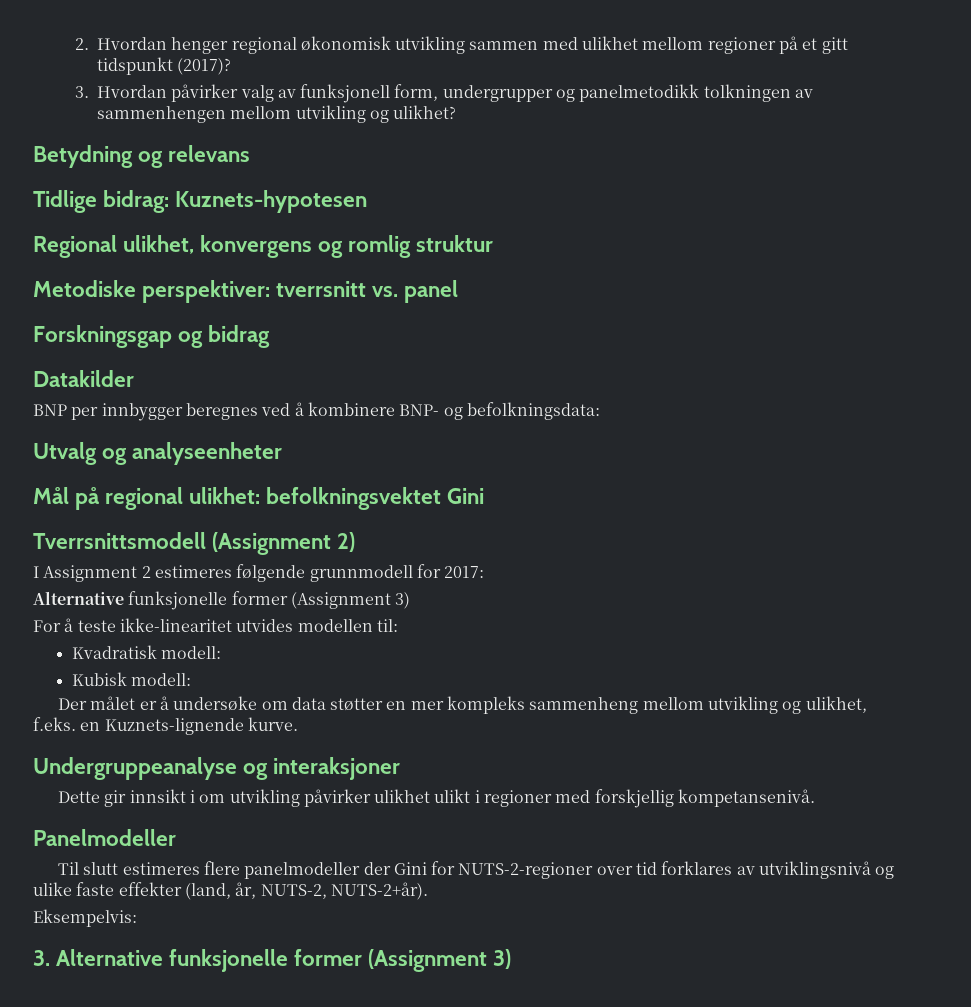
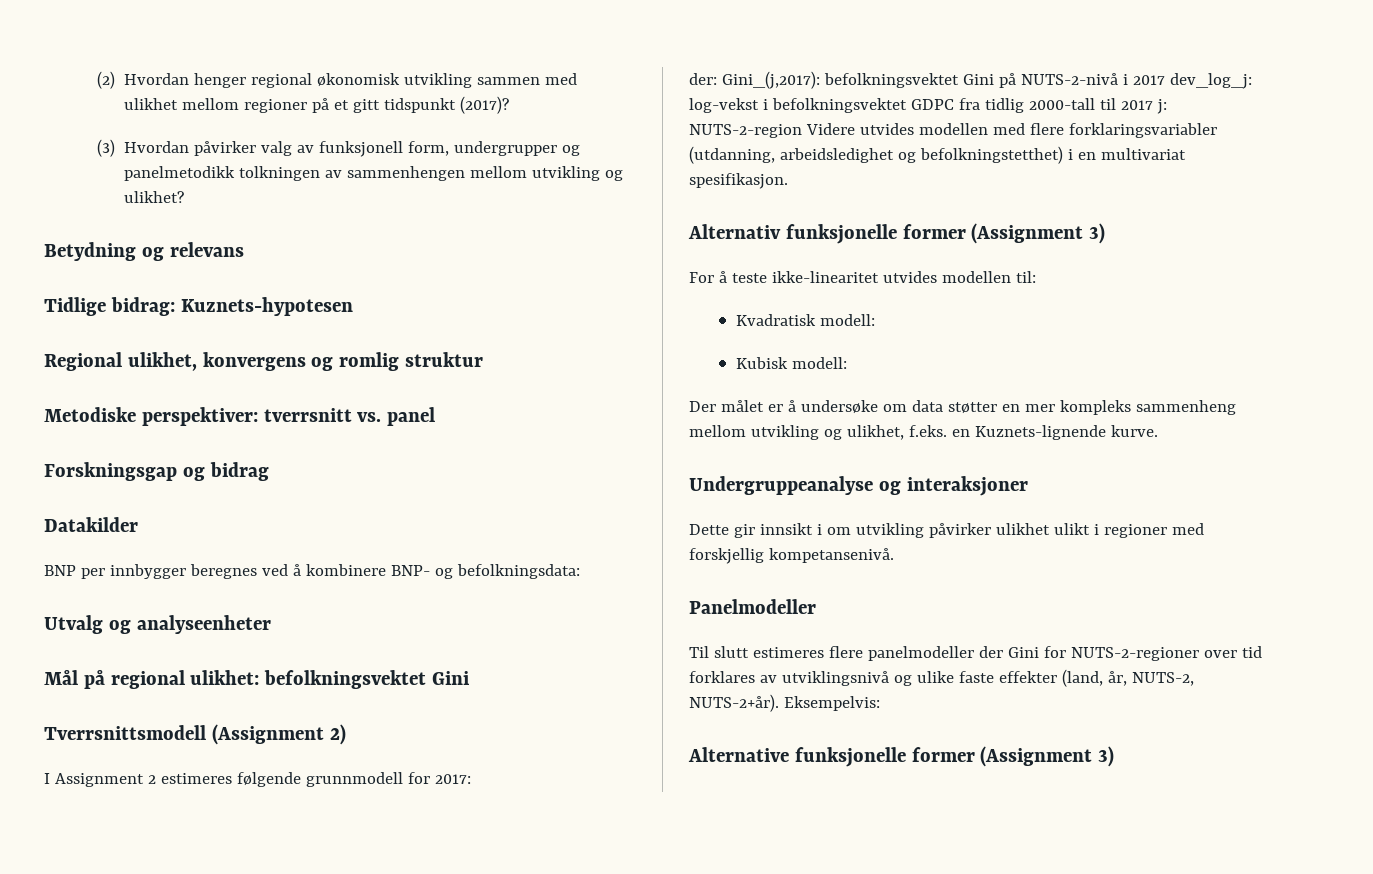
[74,38,89,50] 2. -> [97,71,116,89] (2)
[74,86,89,98] 3. -> [97,139,116,157] (3)
[33,591,124,605] Alternative -> [689,71,1252,89] [689,98,1167,114] [689,123,1217,138] [689,146,1186,164] [689,173,788,189] [688,224,781,239] der: Gini_(j,2017): befolkningsvektet Gini på NUTS-2-nivå i 2017 dev_log_j: log-vekst i befolkningsvektet GDPC fra tidlig 2000-tall til 2017 j: NUTS-2-region Videre utvides modellen med flere forklaringsvariabler (utdanning, arbeidsledighet og befolkningstetthet) i en multivariat spesifikasjon. // Alternativ
(428, 891) // -> (779, 703) none
[33,950,50,966] 3. -> (880, 703) none

